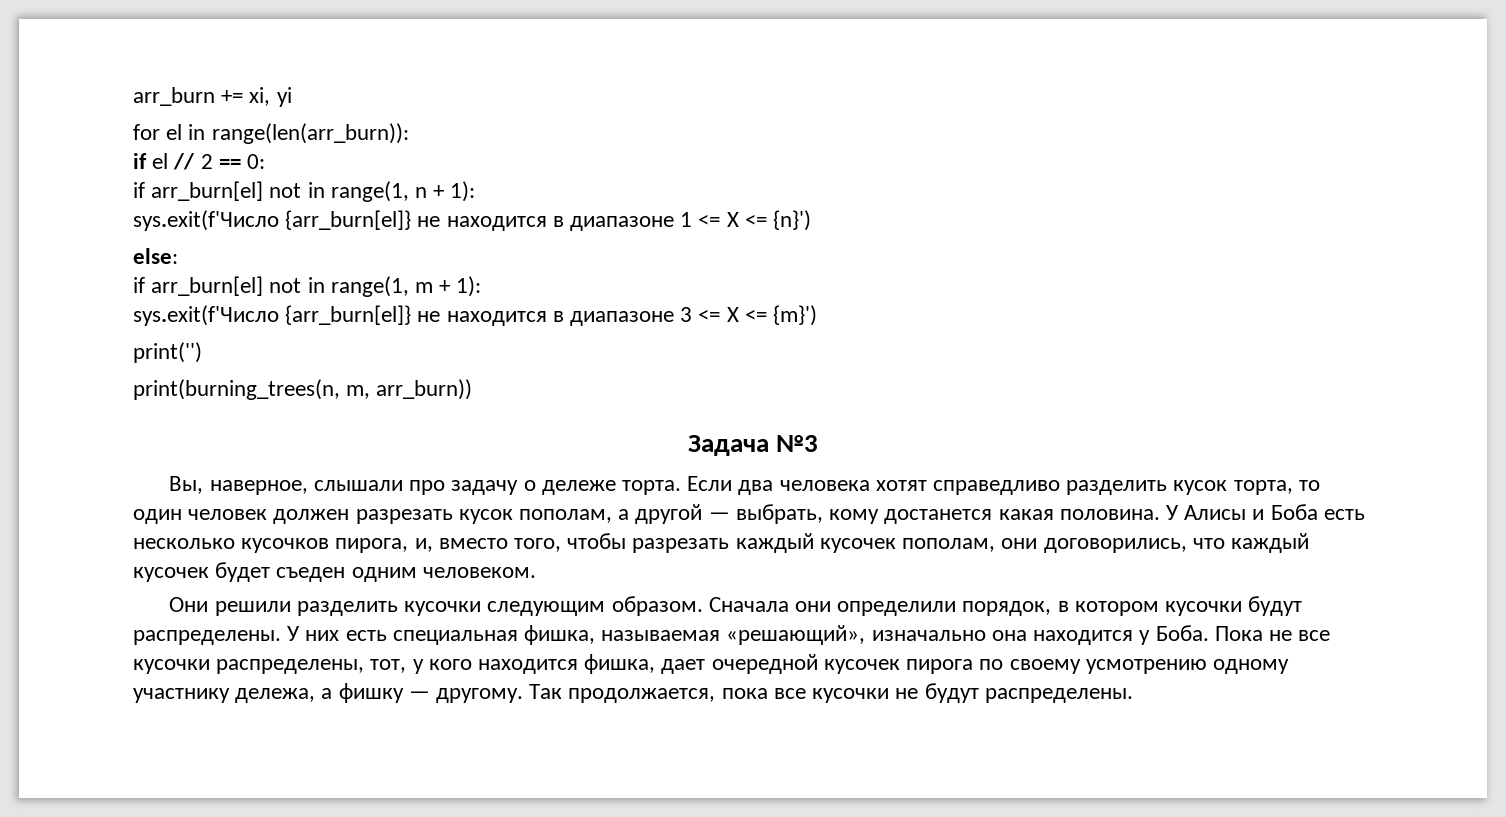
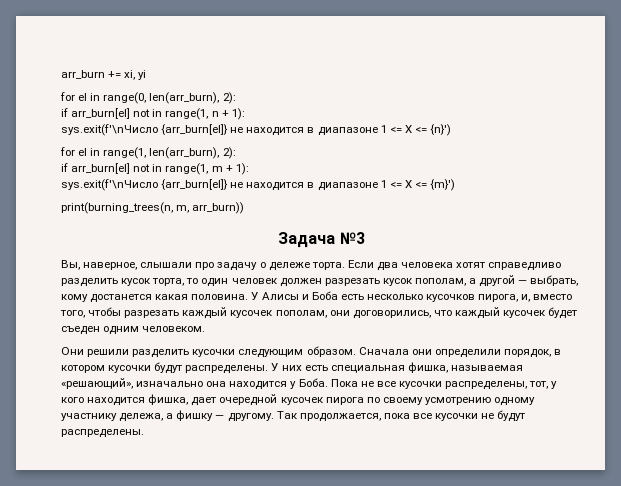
[211,123,409,144] [133,153,266,170] range(len(arr_burn)): // if el // 2 == 0: -> [103,92,236,104] range(0, len(arr_burn), 2):
[133,210,279,231] sys.exit(f'Число -> [61,124,158,136] sys.exit(f'\nЧисло
[133,248,178,264] else: -> [60,147,236,159] for el in range(1, len(arr_burn), 2):
[133,305,693,326] sys.exit(f'Число {arr_burn[el]} не находится в диапазоне 3 -> [61,179,387,191] sys.exit(f'\nЧисло {arr_burn[el]} не находится в диапазоне 1
[133,342,202,363] // print('') -> (456, 185) none

